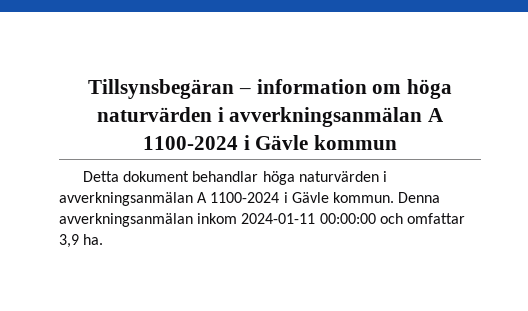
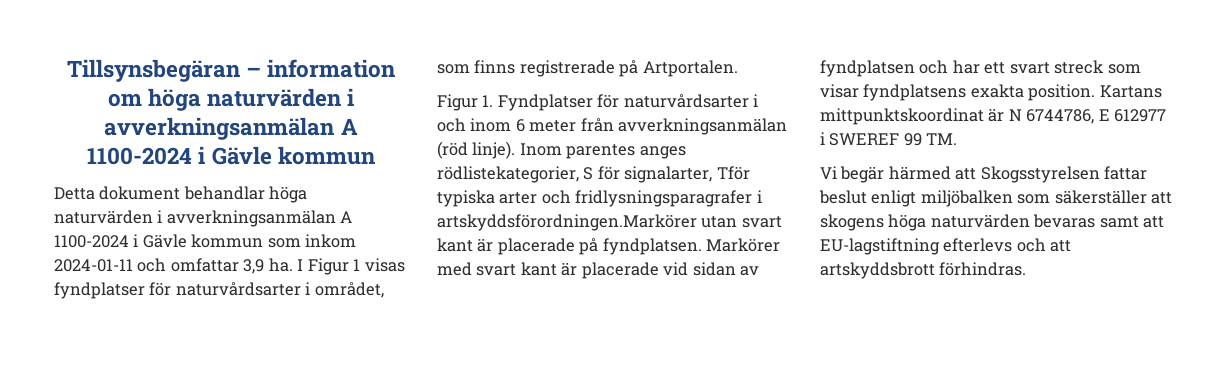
[332,192,441,203] [59,213,193,227] kommun. Denna avverkningsanmälan -> [191,234,301,248] kommun som
[319,213,376,224] 00:00:00 -> (133, 265) none
(104, 239) none -> [297,258,405,275] [54,282,384,299] [437,60,738,77] [437,94,759,111] [437,118,788,135] [437,141,686,159] [437,166,750,183] [437,190,762,207] [437,214,782,231] [437,238,781,255] [437,262,760,279] [820,60,1141,77] [820,84,1162,101] [820,108,1167,125] [820,132,958,146] [820,166,1148,183] [819,190,1173,207] [820,214,1165,231] [820,238,1072,255] [820,262,1027,279] I Figur 1 visas fyndplatser för naturvårdsarter i området, som finns registrerade på Artportalen. // Figur 1. Fyndplatser för naturvårdsarter i och inom 6 meter från avverkningsanmälan (röd linje). Inom parentes anges rödlistekategorier, S för signalarter, Tför typiska arter och fridlysningsparagrafer i artskyddsförordningen.Markörer utan svart kant är placerade på fyndplatsen. Markörer med svart kant är placerade vid sidan av fyndplatsen och har ett svart streck som visar fyndplatsens exakta position. Kartans mittpunktskoordinat är N 6744786, E 612977 i SWEREF 99 TM. // Vi begär härmed att Skogsstyrelsen fattar beslut enligt miljöbalken som säkerställer att skogens höga naturvärden bevaras samt att EU-lagstiftning efterlevs och att artskyddsbrott förhindras.

